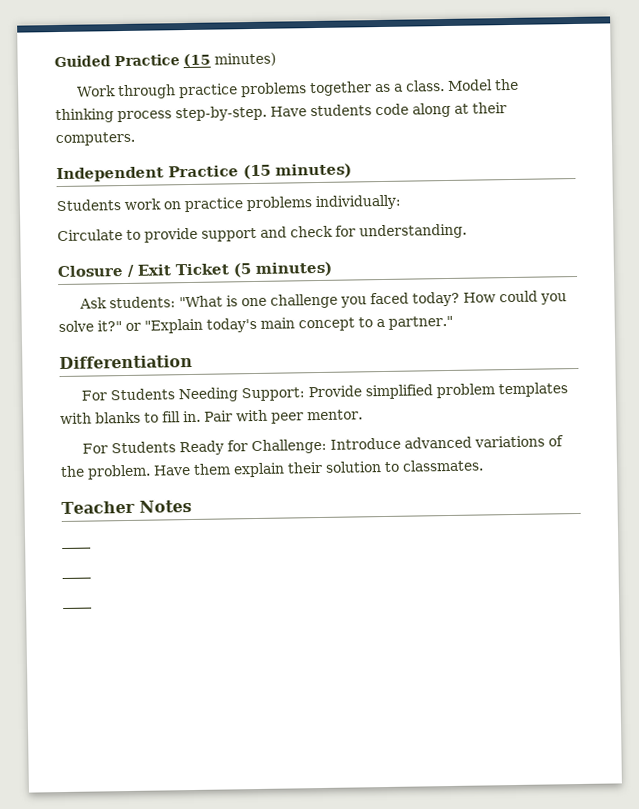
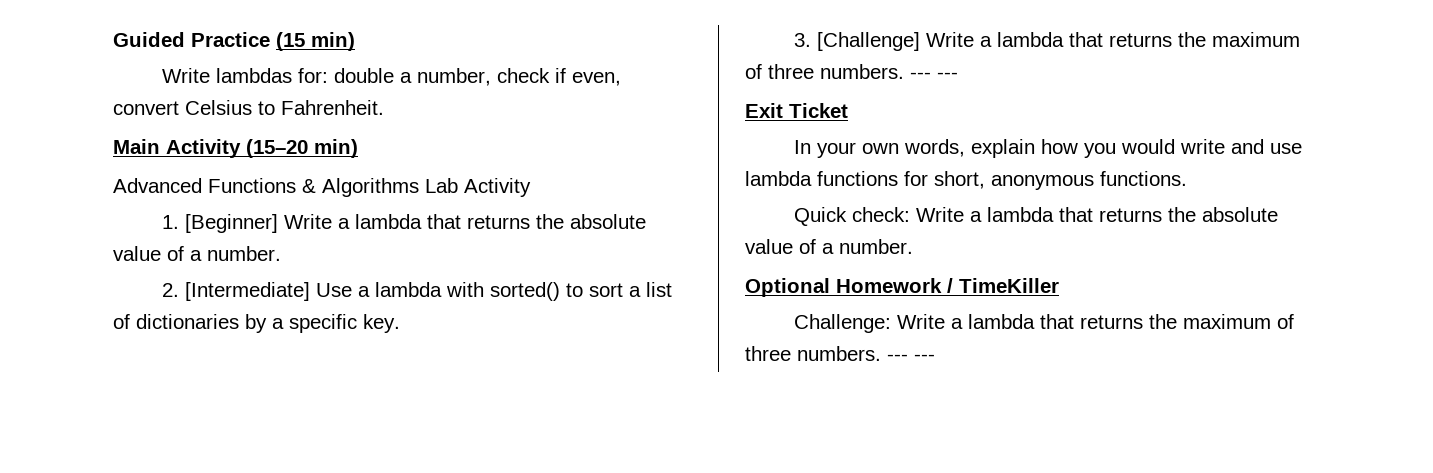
[214,52,276,67] [77,78,520,100] [55,102,507,124] [55,131,135,147] [56,163,352,183] [56,194,401,213] [57,223,467,243] [57,261,333,278] [79,290,568,309] [58,315,453,334] [59,354,193,370] [81,382,569,403] [60,409,363,425] [82,435,565,456] [60,459,484,480] [61,500,192,515] [62,545,91,550] [62,575,91,580] [63,605,92,610] minutes) // Work through practice problems together as a class. Model the thinking process step-by-step. Have students code along at their computers. // Independent Practice (15 minutes) // Students work on practice problems individually: // Circulate to provide support and check for understanding. // Closure / Exit Ticket (5 minutes) // Ask students: "What is one challenge you faced today? How could you solve it?" or "Explain today's main concept to a partner." // Differentiation // For Students Needing Support: Provide simplified problem templates with blanks to fill in. Pair with peer mentor. // For Students Ready for Challenge: Introduce advanced variations of the problem. Have them explain their solution to classmates. // Teacher Notes // ____ // ____ // ____ -> [311,32,355,51] [161,68,621,86] [113,100,384,115] [113,139,358,158] [113,178,531,197] [161,214,646,233] [113,246,281,261] [161,282,672,301] [113,314,400,333] [793,32,1300,51] [745,64,958,79] [745,103,848,118] [793,139,1302,158] [745,171,1187,190] [793,207,1278,226] [745,239,913,254] [745,278,1059,297] [793,314,1294,333] [745,346,935,361] min) // Write lambdas for: double a number, check if even, convert Celsius to Fahrenheit. // Main Activity (15–20 min) // Advanced Functions & Algorithms Lab Activity // 1. [Beginner] Write a lambda that returns the absolute value of a number. // 2. [Intermediate] Use a lambda with sorted() to sort a list of dictionaries by a specific key. // 3. [Challenge] Write a lambda that returns the maximum of three numbers. --- --- // Exit Ticket // In your own words, explain how you would write and use lambda functions for short, anonymous functions. // Quick check: Write a lambda that returns the absolute value of a number. // Optional Homework / TimeKiller // Challenge: Write a lambda that returns the maximum of three numbers. --- ---

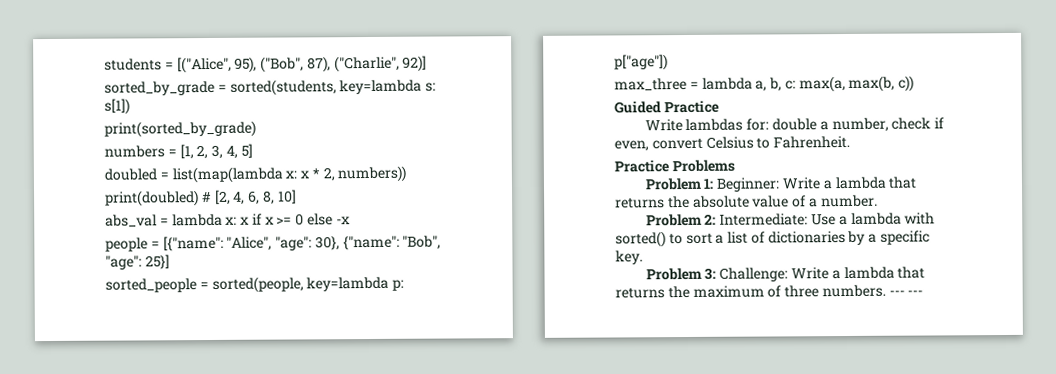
(113, 39) none -> [104,55,428,74] [104,79,437,96] [104,98,130,115] [104,120,256,138] [104,143,253,160] [104,165,407,184] [105,189,297,207] [105,213,350,228] [105,235,442,252] [105,254,170,270] [105,276,405,293] [614,54,668,71] [614,75,915,93] students = [("Alice", 95), ("Bob", 87), ("Charlie", 92)] // sorted_by_grade = sorted(students, key=lambda s: s[1]) // print(sorted_by_grade) // numbers = [1, 2, 3, 4, 5] // doubled = list(map(lambda x: x * 2, numbers)) // print(doubled) # [2, 4, 6, 8, 10] // abs_val = lambda x: x if x >= 0 else -x // people = [{"name": "Alice", "age": 30}, {"name": "Bob", "age": 25}] // sorted_people = sorted(people, key=lambda p: p["age"]) // max_three = lambda a, b, c: max(a, max(b, c)) //
[276,32,355,51] (15 min) -> (719, 107) none
[113,139,358,158] [113,178,531,197] [161,214,278,233] Main Activity (15–20 min) // Advanced Functions & Algorithms Lab Activity // 1. [Beginner] -> [614,159,735,173] [644,177,781,192] Practice Problems // Problem 1: Beginner:
[161,282,310,301] 2. [Intermediate] -> [645,213,809,227] Problem 2: Intermediate:
[793,32,1300,51] [745,64,958,79] [745,103,848,118] [793,139,1302,158] [745,171,1187,190] [793,207,1278,226] [745,239,913,254] [745,278,1059,297] 3. [Challenge] Write a lambda that returns the maximum of three numbers. --- --- // Exit Ticket // In your own words, explain how you would write and use lambda functions for short, anonymous functions. // Quick check: Write a lambda that returns the absolute value of a number. // Optional Homework / TimeKiller // -> [645,267,717,281] Problem 3:

